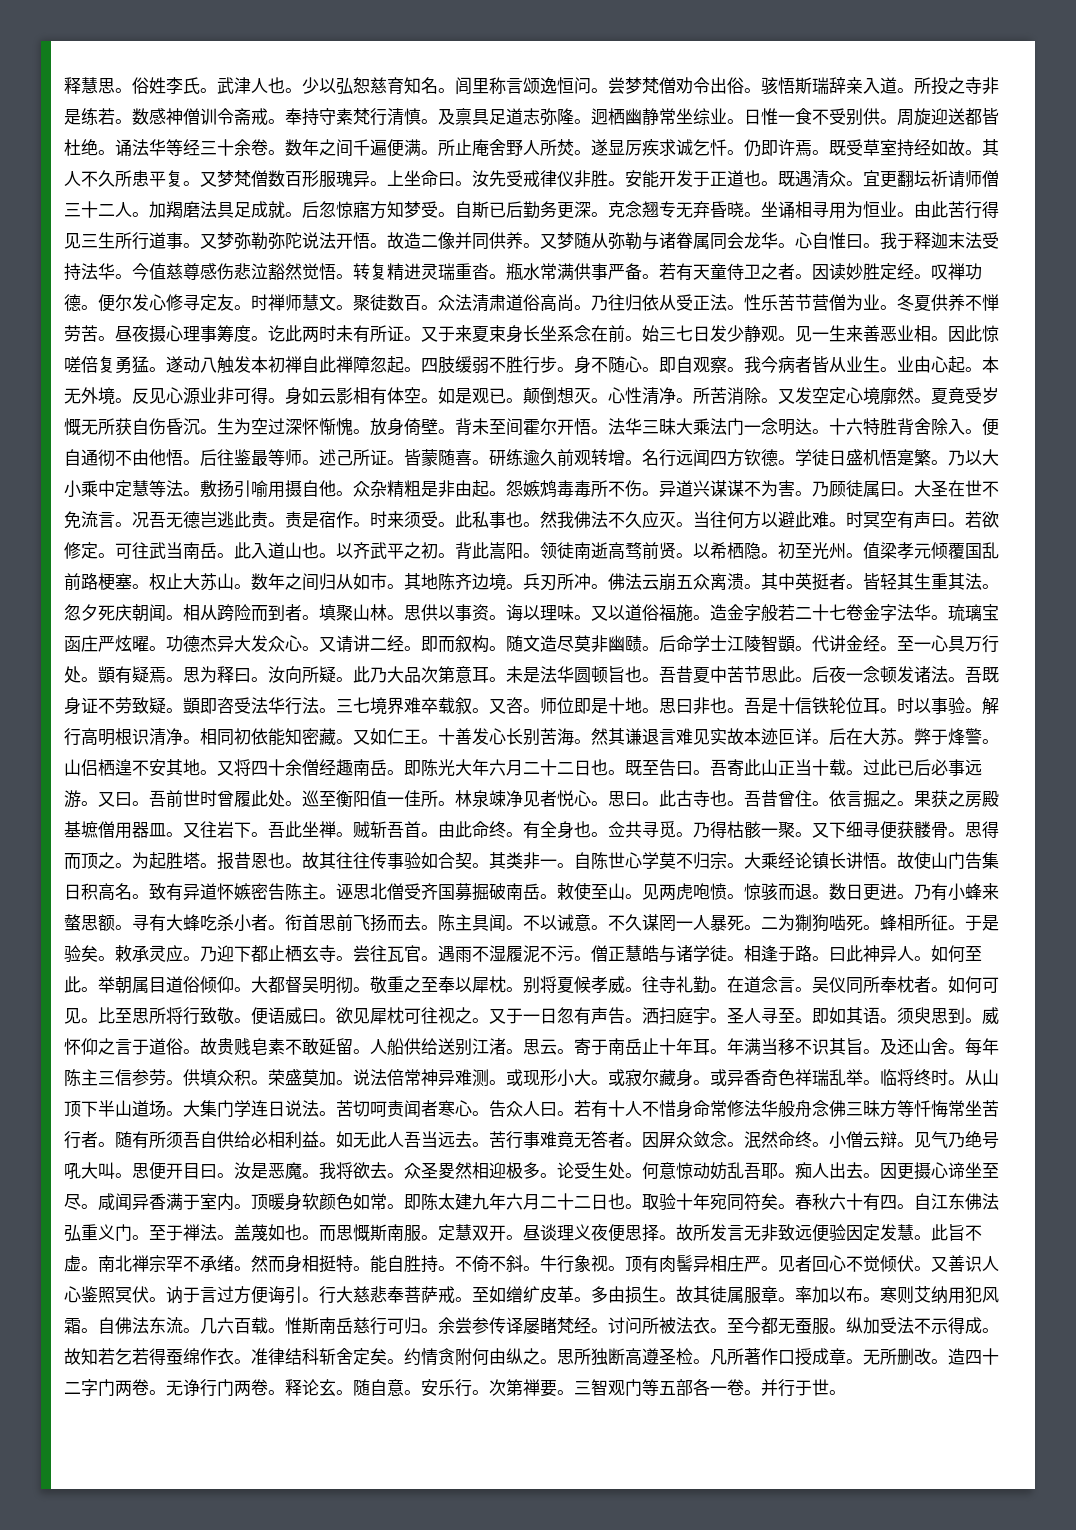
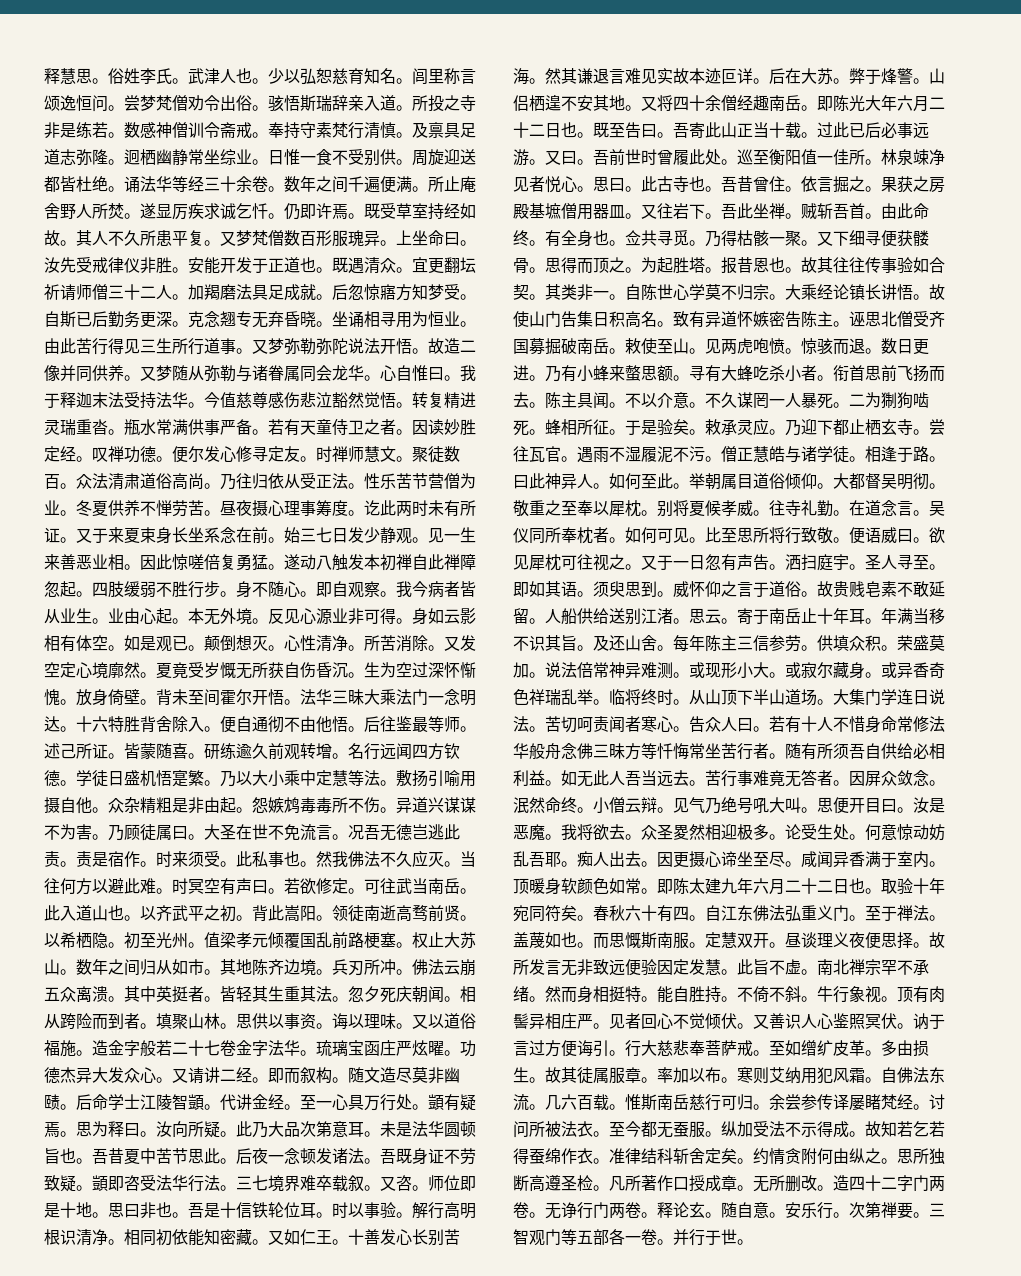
[557,914,574,931] 诫 -> [657,393,673,408] 介

